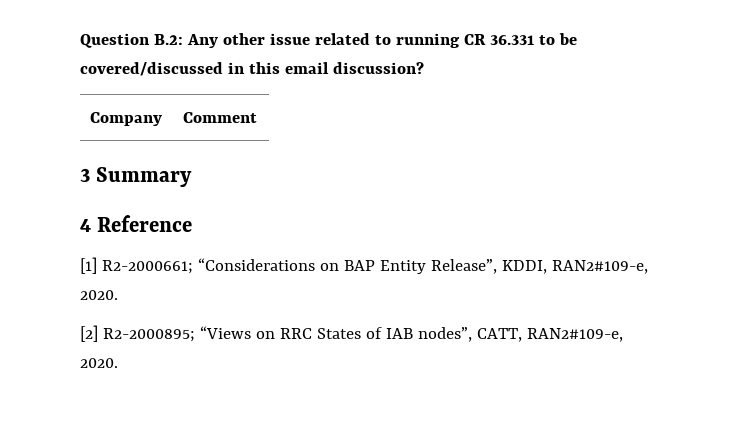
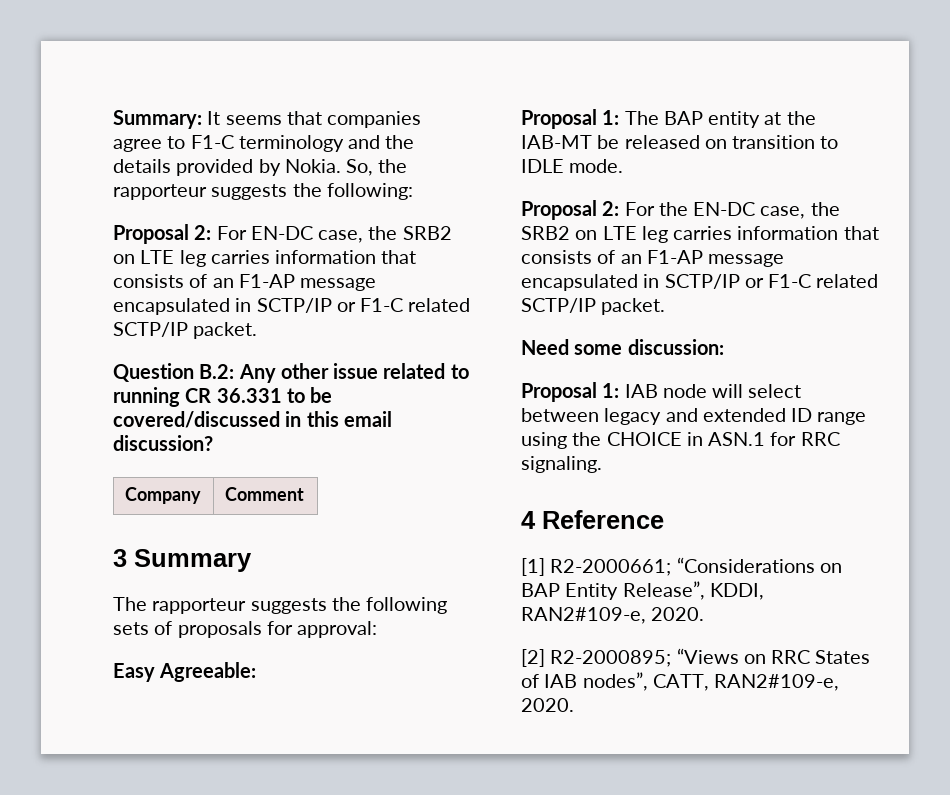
(80, 40) none -> [113,110,422,129] [113,135,415,152] [113,159,408,176] [113,183,413,200] [113,224,452,244] [113,250,417,267] [113,274,377,291] [113,298,471,315] [113,322,258,339] Summary: It seems that companies agree to F1-C terminology and the details provided by Nokia. So, the rapporteur suggests the following: // Proposal 2: For EN-DC case, the SRB2 on LTE leg carries information that consists of an F1-AP message encapsulated in SCTP/IP or F1-C related SCTP/IP packet. //
(193, 177) none -> [113,597,448,614] [113,621,378,638] [113,662,257,682] [521,109,816,129] [521,135,839,149] [521,159,624,173] [521,200,840,220] [521,226,879,243] [521,250,785,267] [521,274,879,291] [521,298,666,315] [521,339,724,355] [521,382,802,402] [521,408,867,425] [521,432,840,449] [521,456,602,473] // The rapporteur suggests the following sets of proposals for approval: // Easy Agreeable: // Proposal 1: The BAP entity at the IAB-MT be released on transition to IDLE mode. // Proposal 2: For the EN-DC case, the SRB2 on LTE leg carries information that consists of an F1-AP message encapsulated in SCTP/IP or F1-C related SCTP/IP packet. // Need some discussion: // Proposal 1: IAB node will select between legacy and extended ID range using the CHOICE in ASN.1 for RRC signaling.

